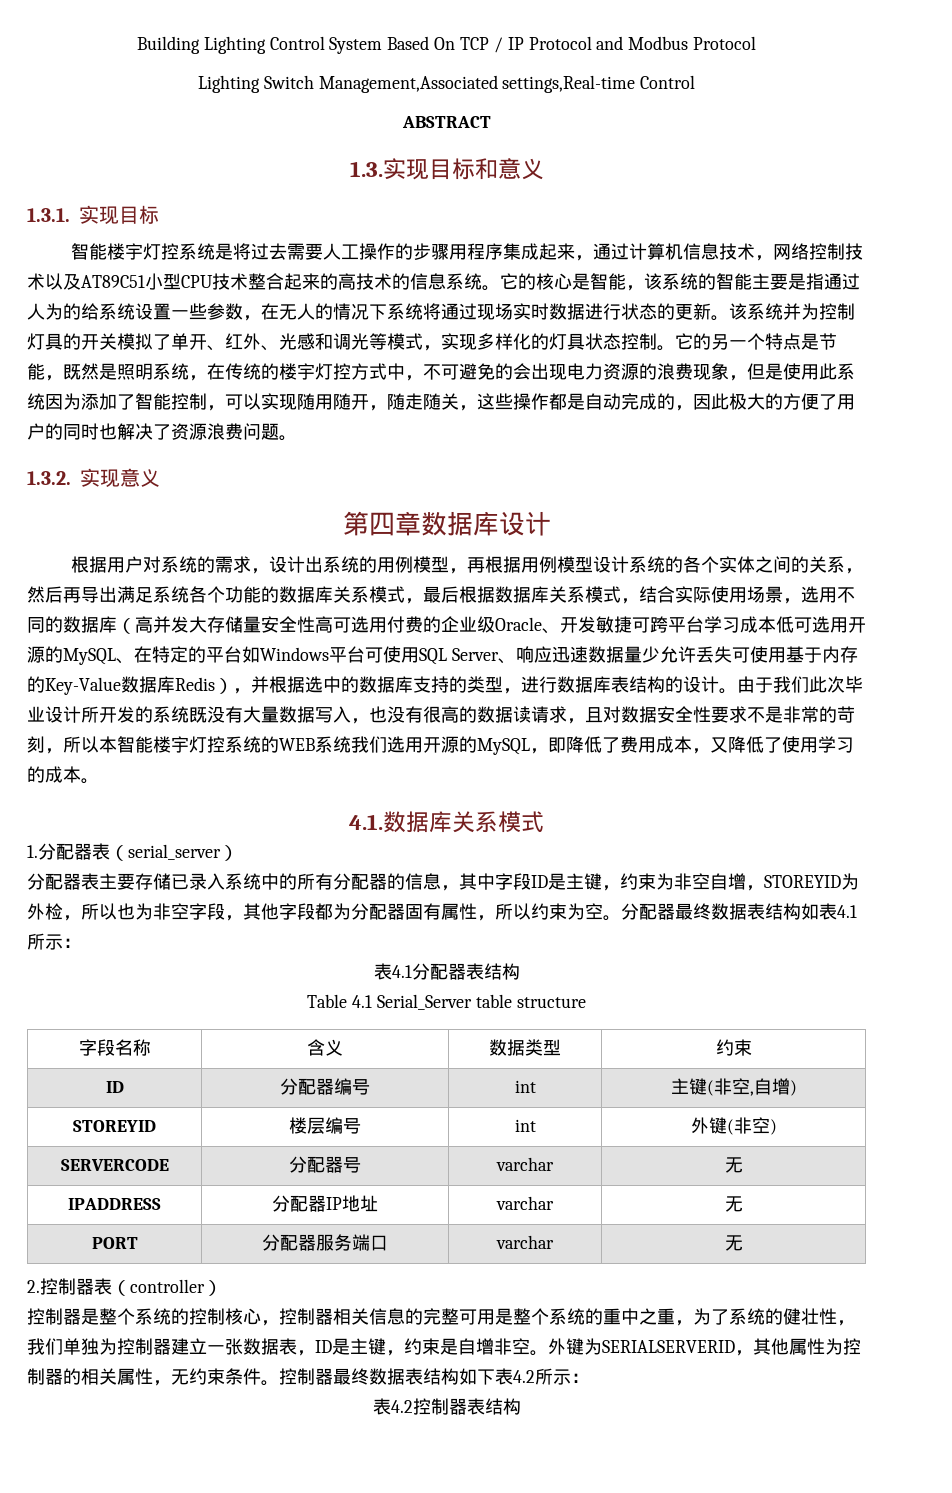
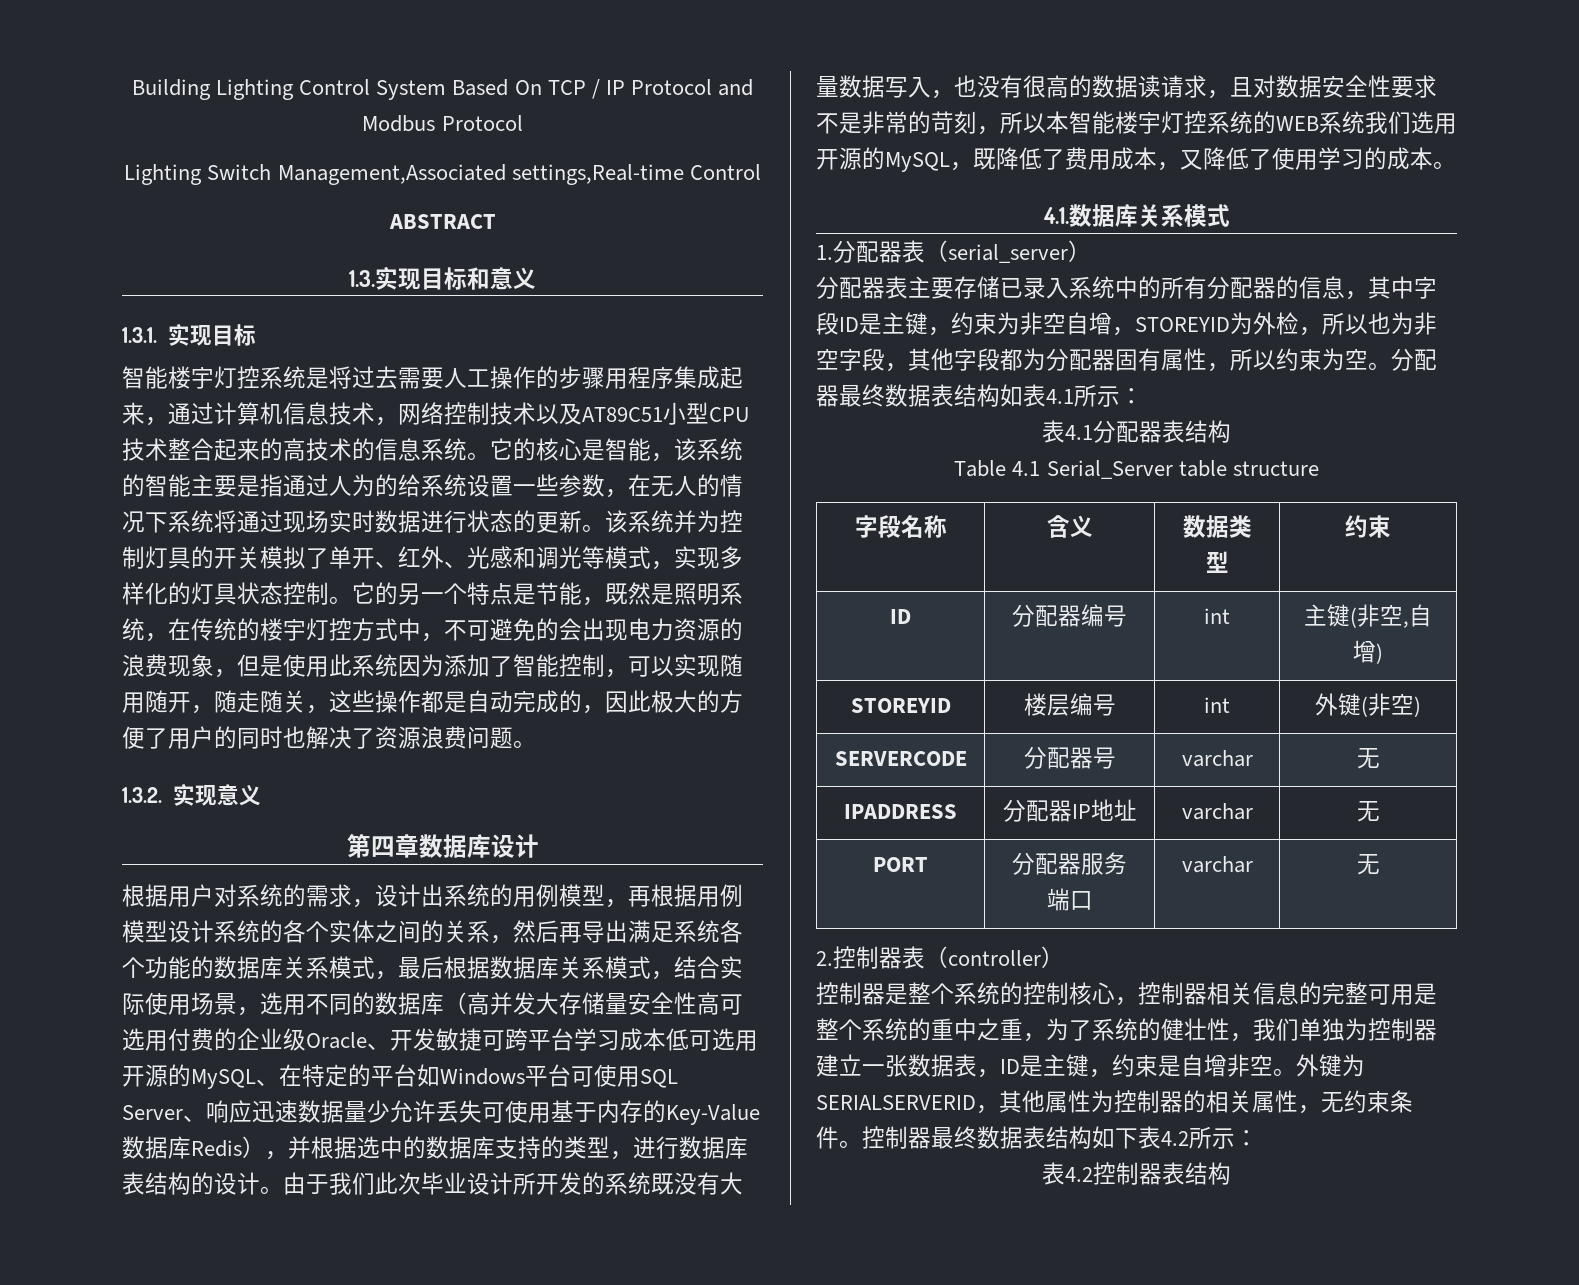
[548,737,566,753] 即 -> [973,148,996,170] 既

